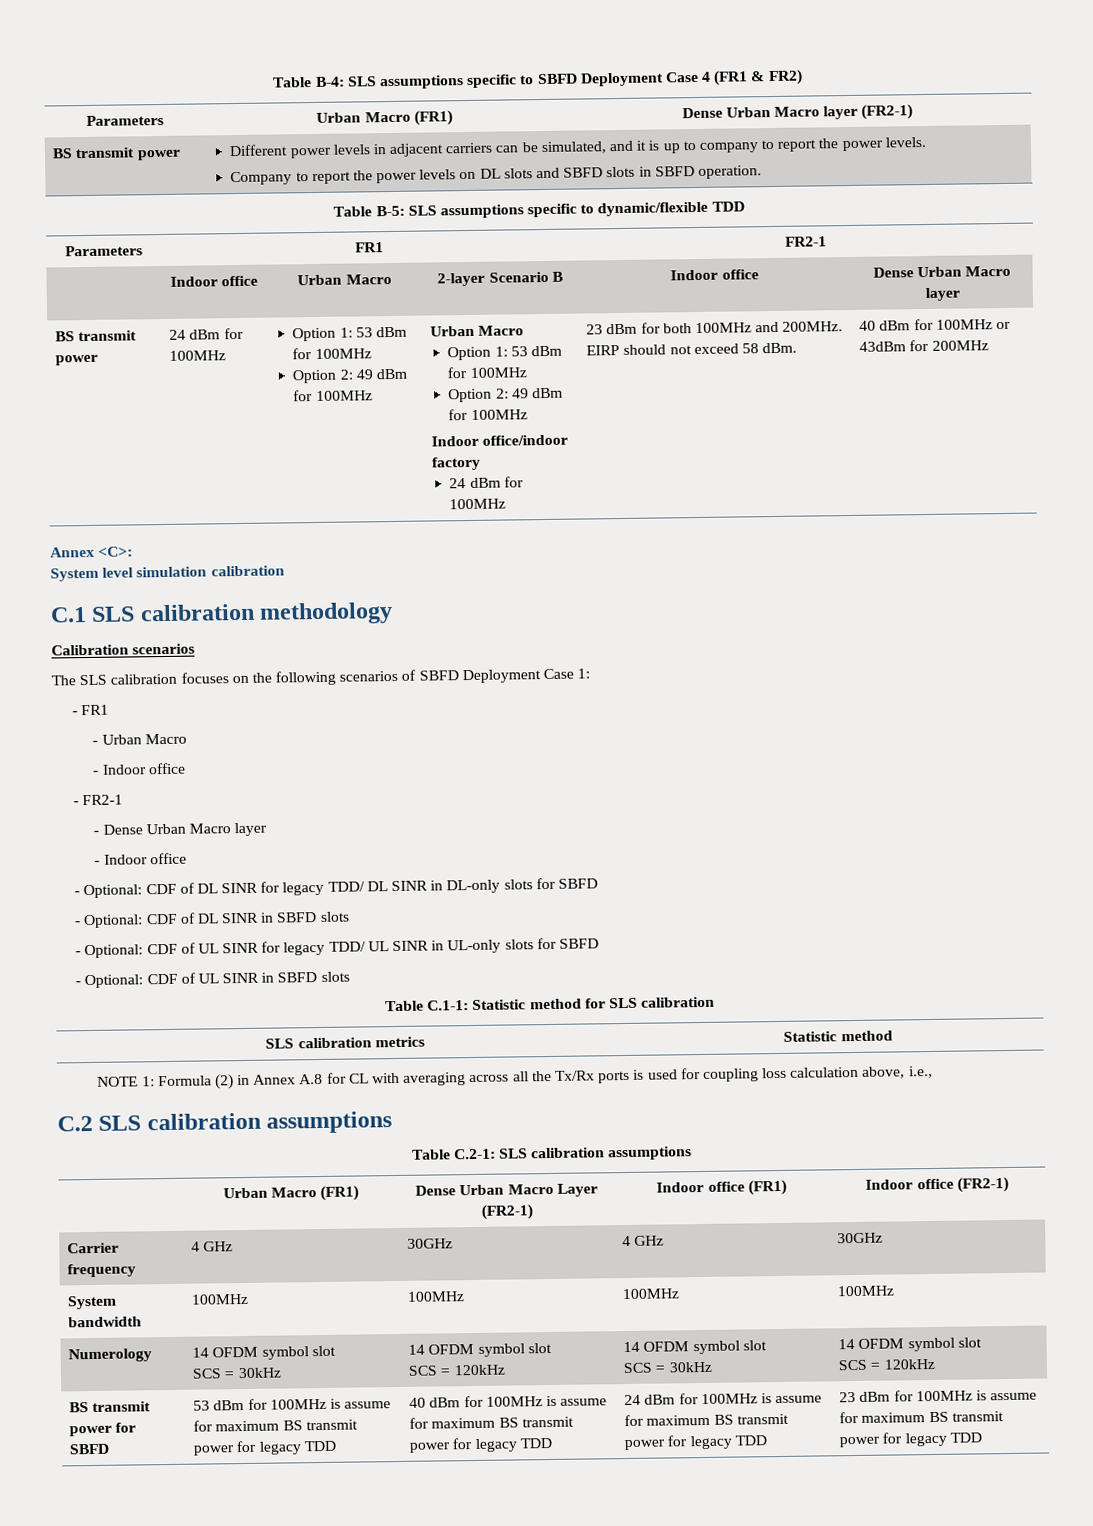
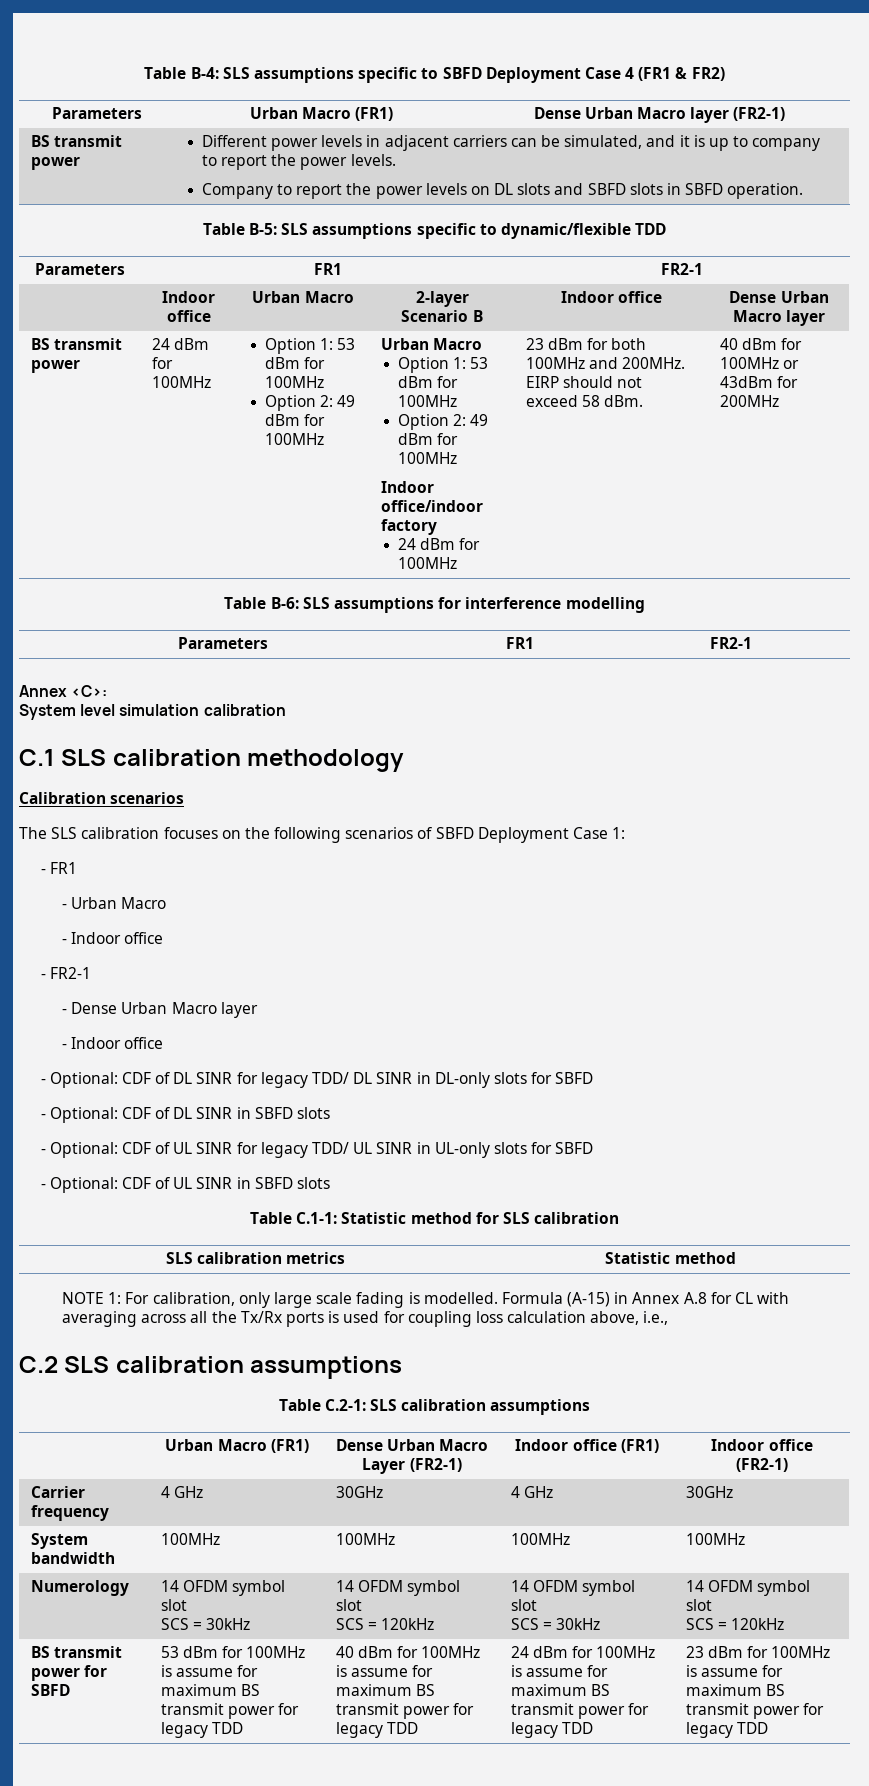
(989, 345) none -> [224,597,645,613] [178,637,268,649] [505,637,534,649] [710,637,752,649] // Table B-6: SLS assumptions for interference modelling // Parameters | FR1 | FR2-1
[157,1074,234,1090] Formula (2) -> [125,1292,611,1308] For calibration, only large scale fading is modelled. Formula (A-15)

